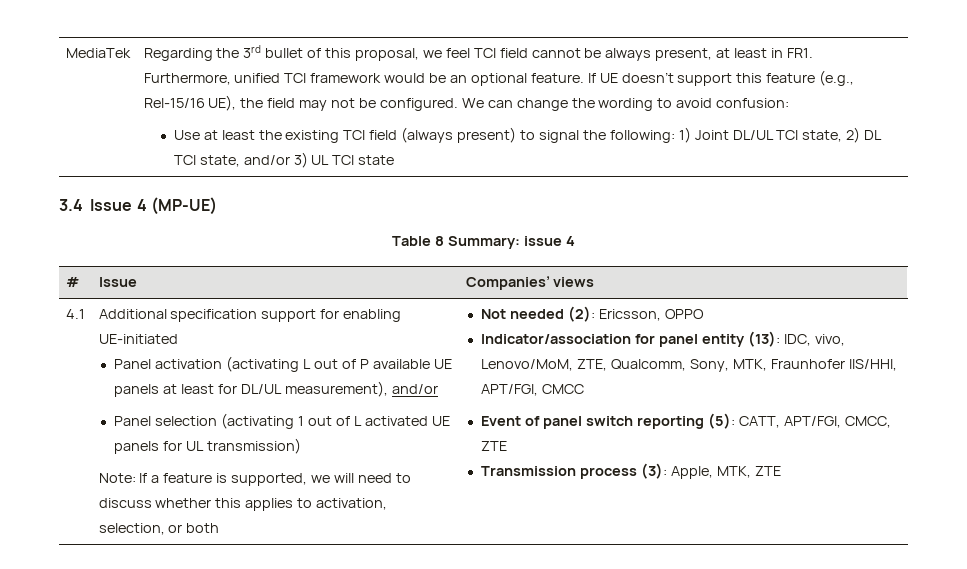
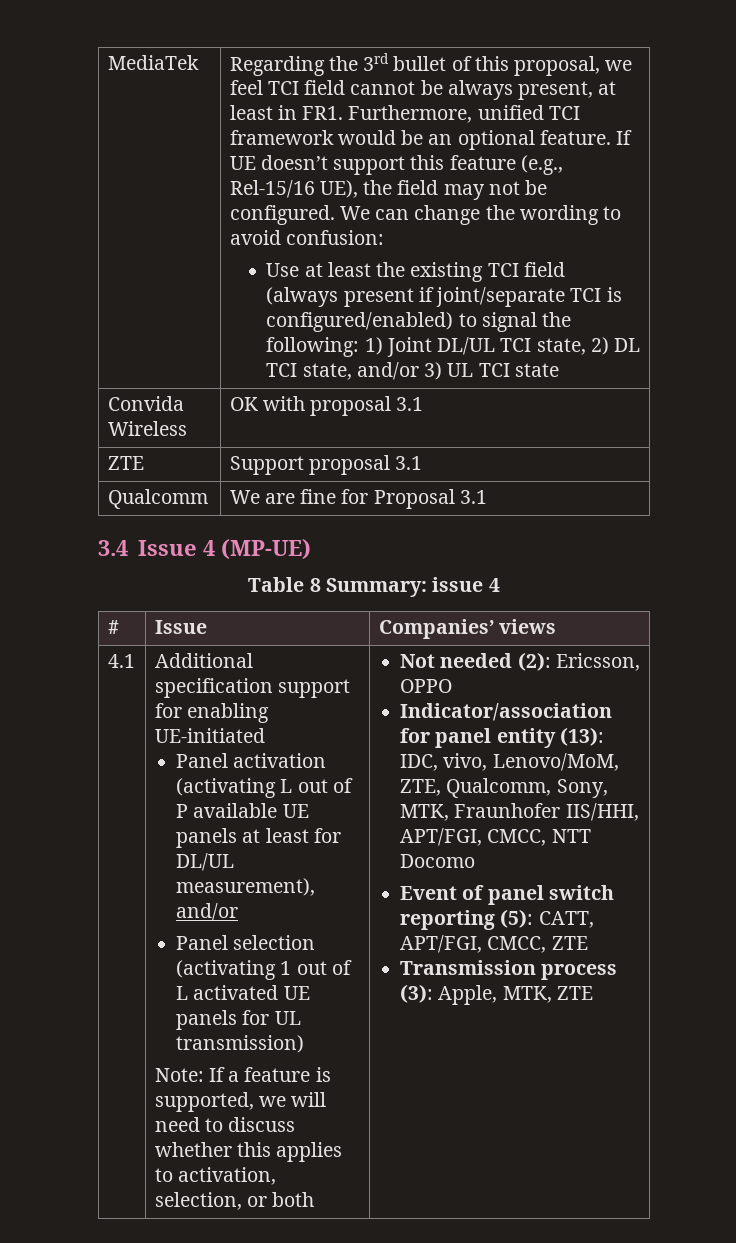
[457,127,517,143] present) -> [343,287,622,307] [266,312,454,332] present if joint/separate TCI is configured/enabled)
(395, 160) none -> [107,396,184,411] [107,421,187,436] [229,396,424,416] [107,456,144,470] [229,455,423,475] [107,489,208,509] [229,489,487,509] // Convida Wireless | OK with proposal 3.1 // ZTE | Support proposal 3.1 // Qualcomm | We are fine for Proposal 3.1
[542,384,585,394] CMCC -> [487,829,591,846] [400,854,476,868] CMCC, NTT Docomo

